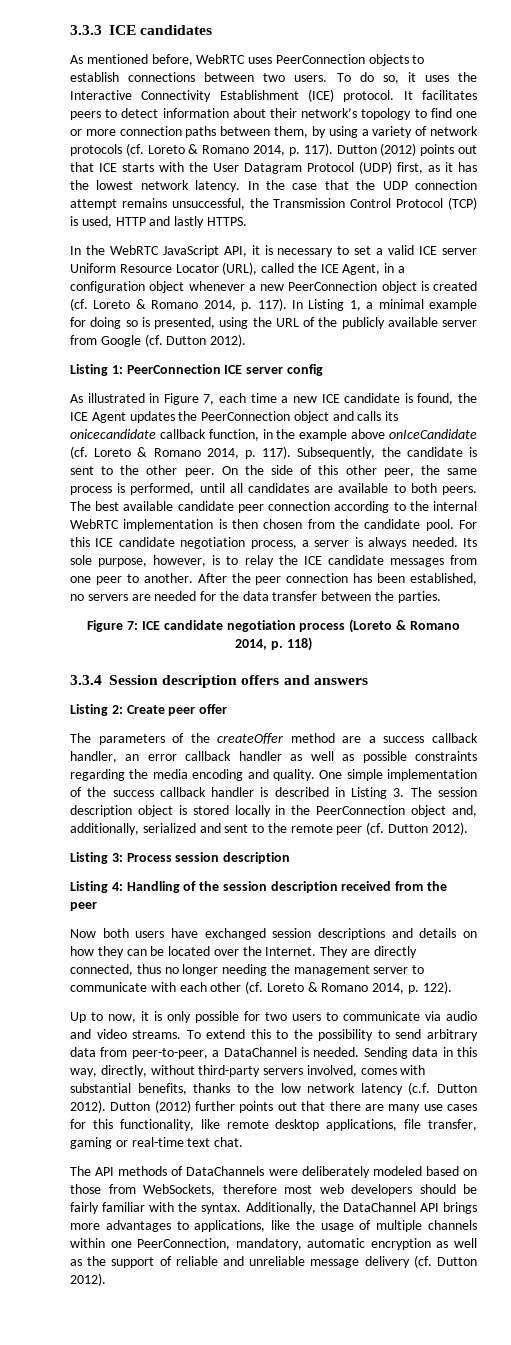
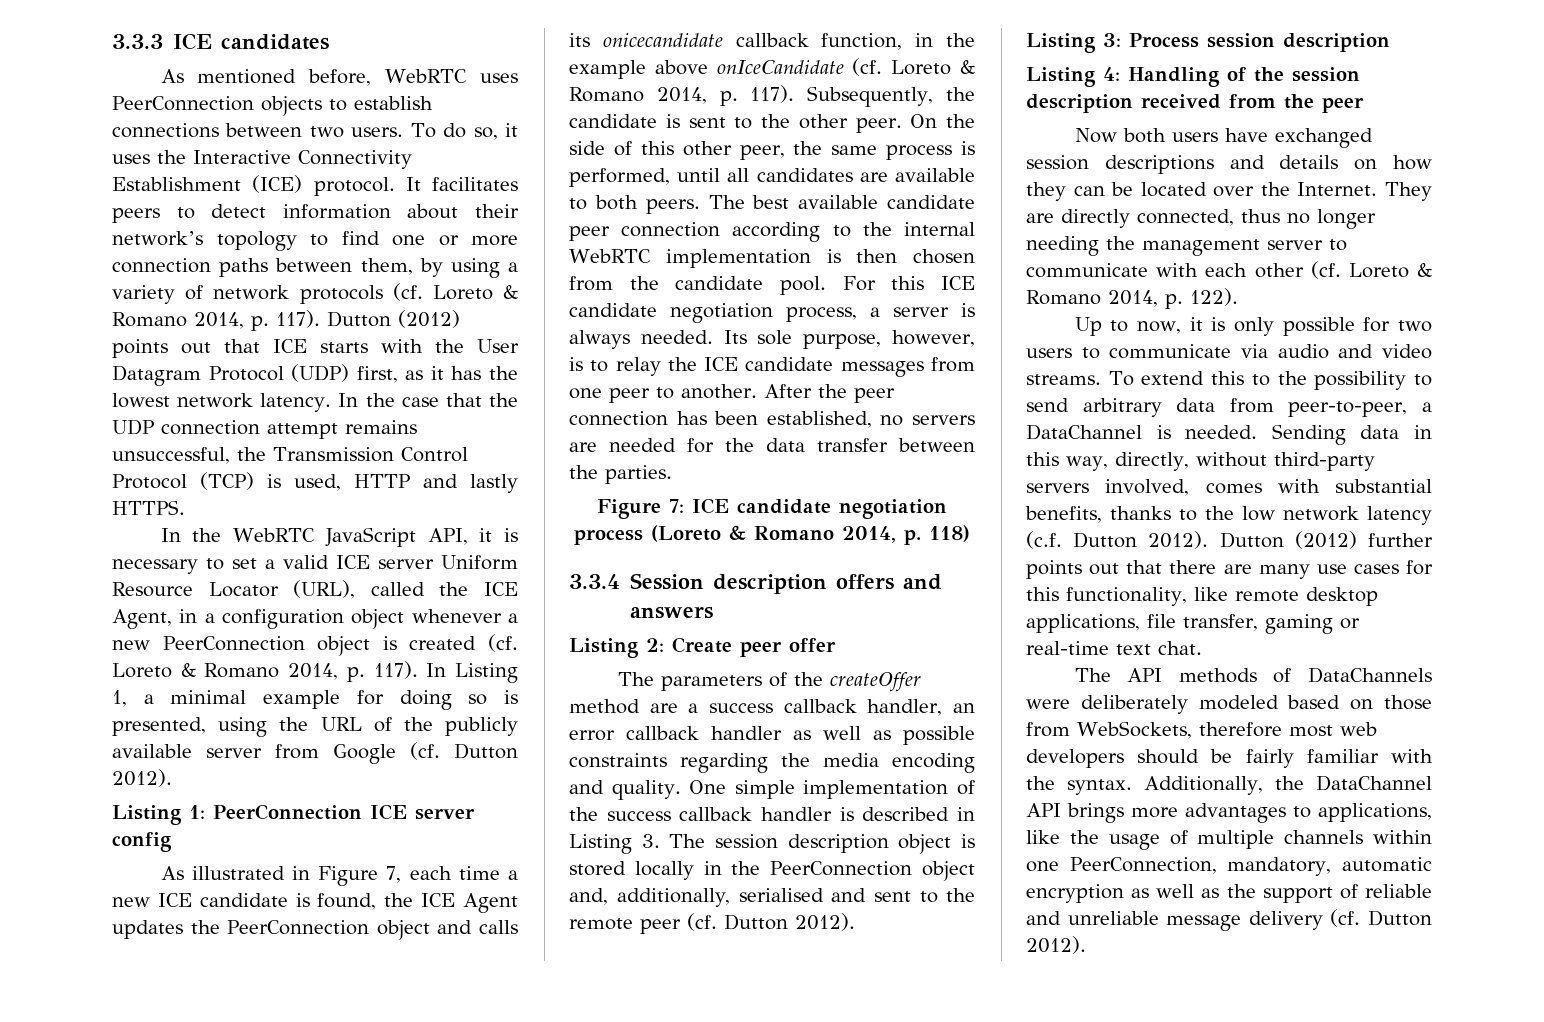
[142,823,196,833] serialized -> [738,888,824,902] serialised

